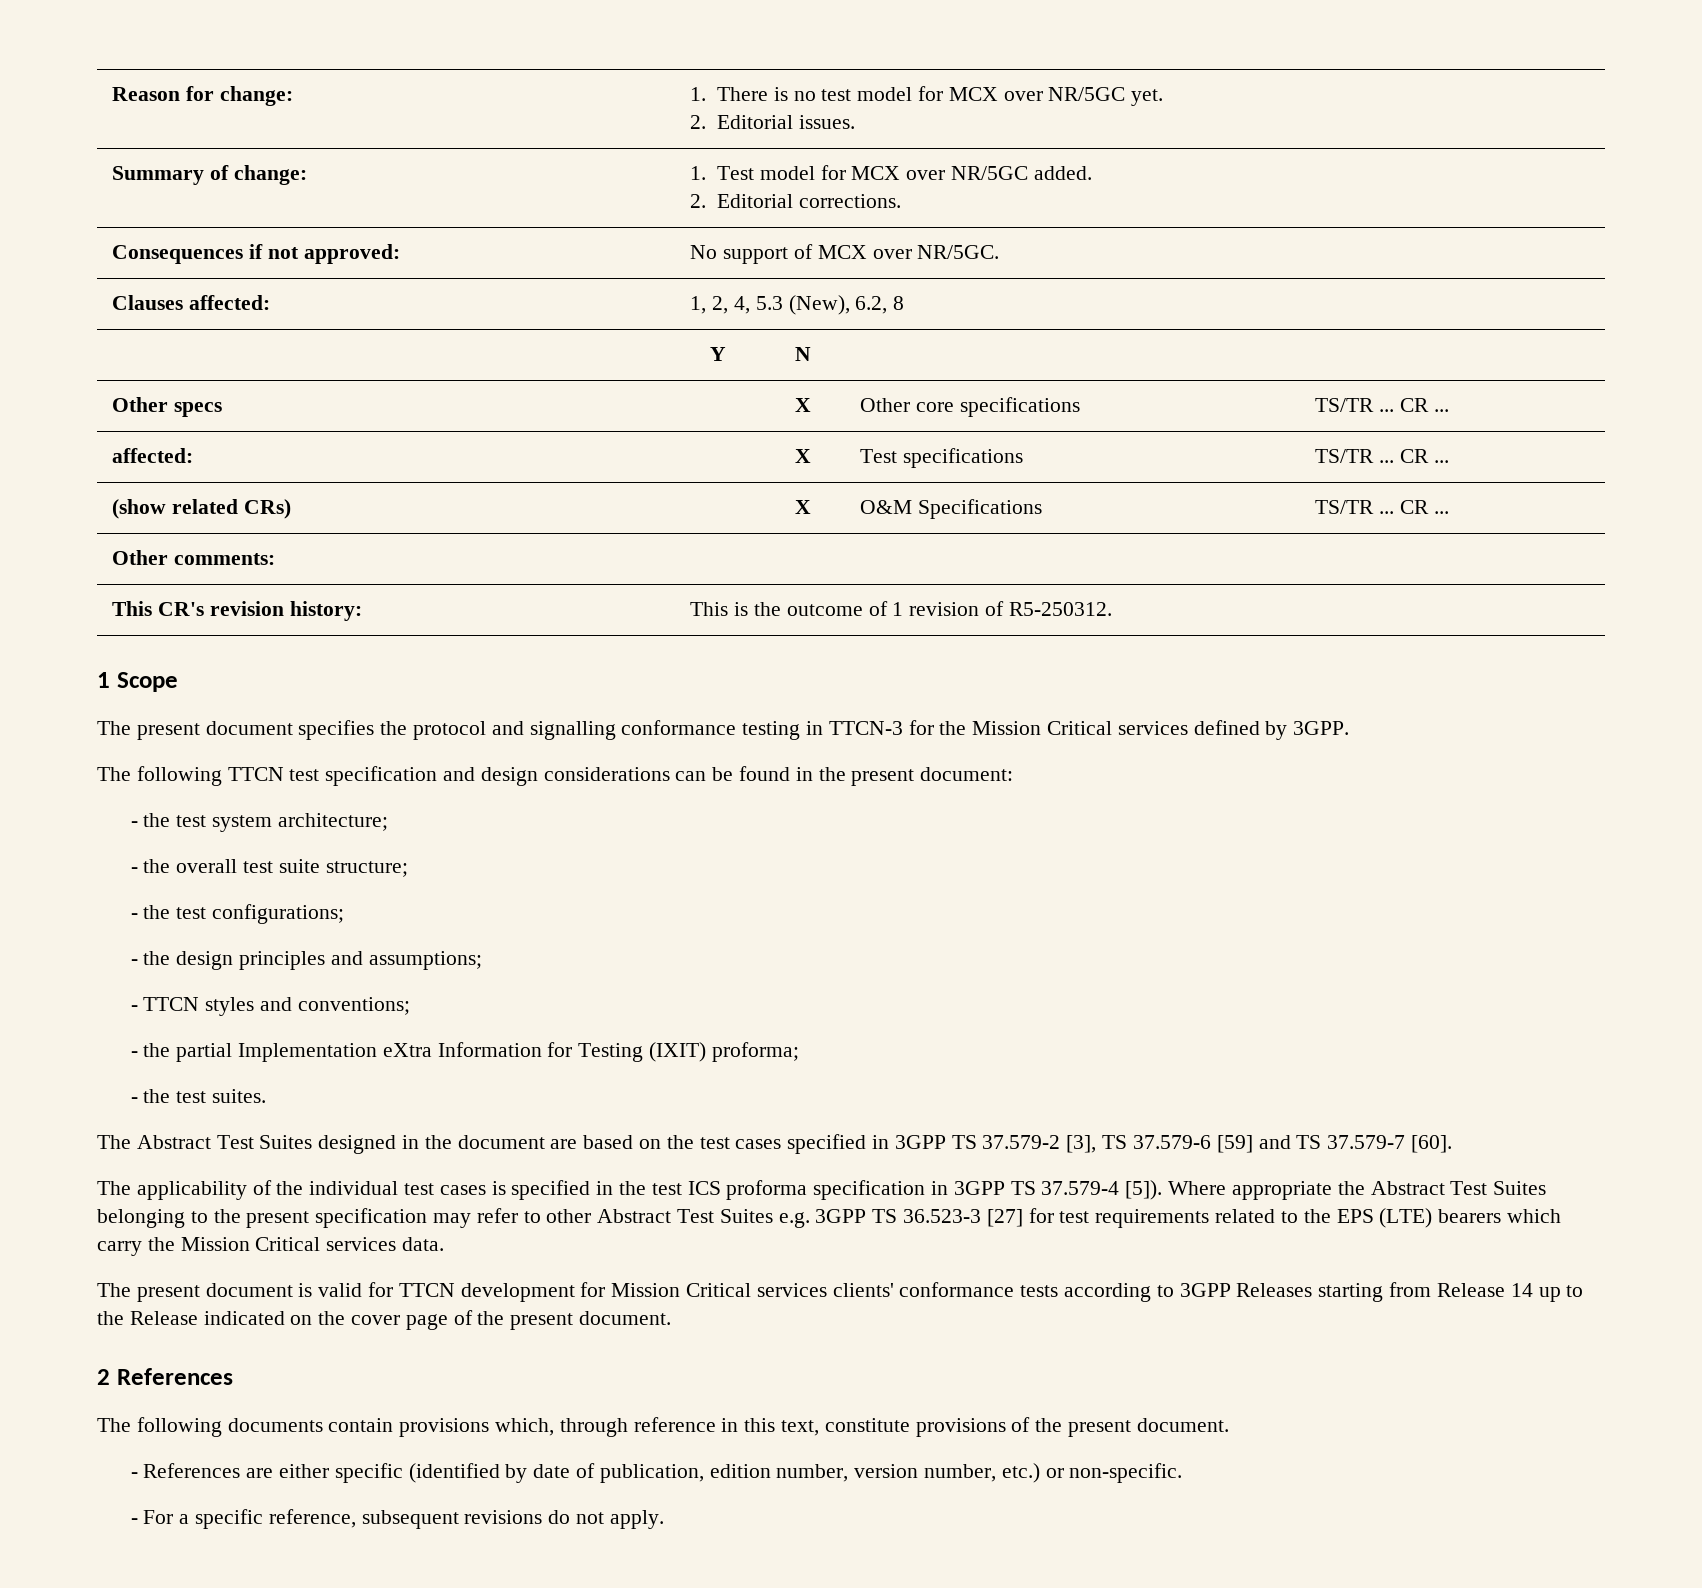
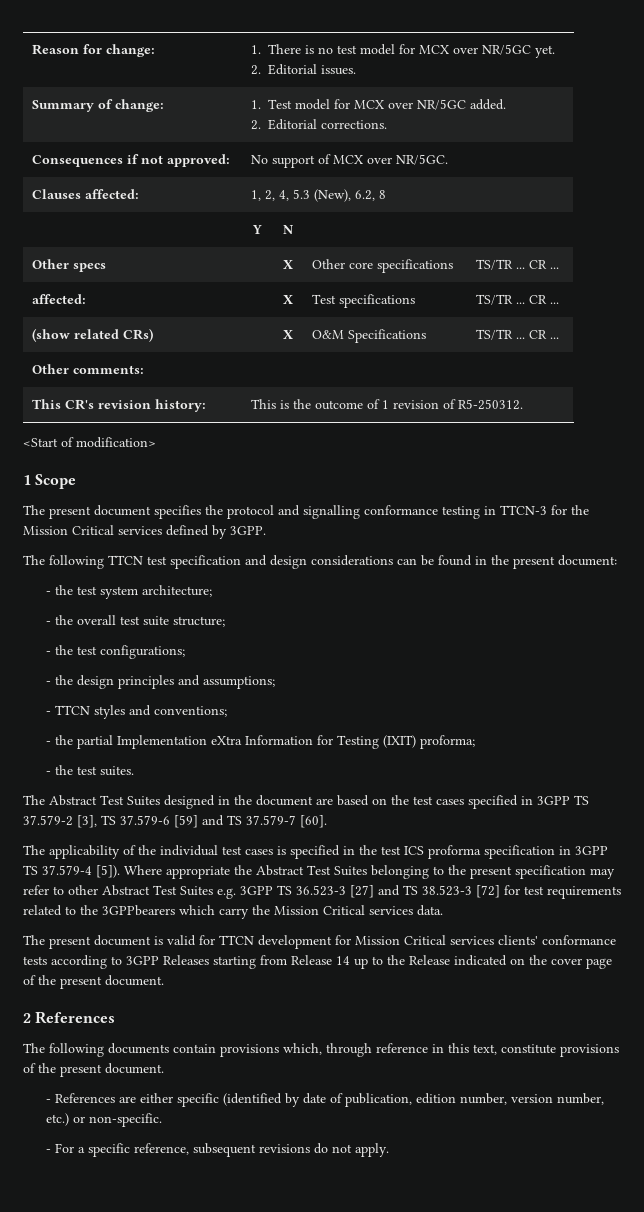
(1112, 609) none -> [23,437,156,448] // <Start of modification>
(1023, 1218) none -> [378,885,500,898] and TS 38.523-3 [72]
[1336,1208,1502,1228] EPS (LTE) bearers -> [102,905,175,916] 3GPPbearers

